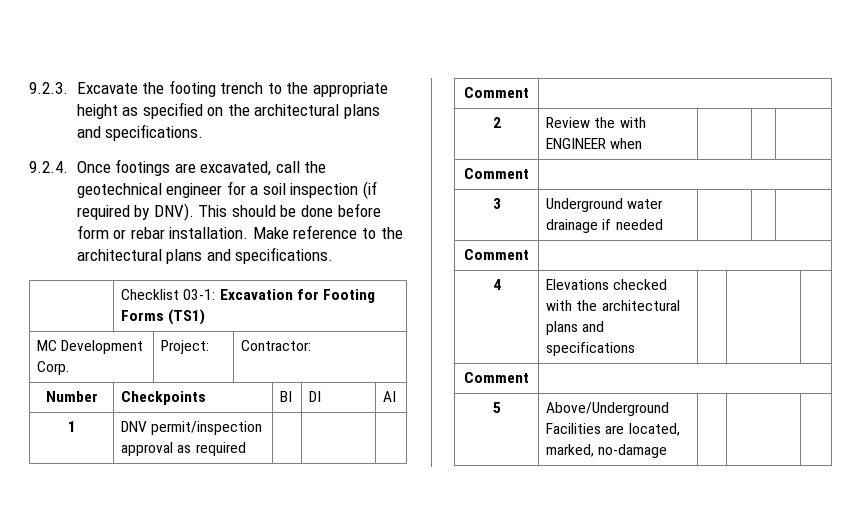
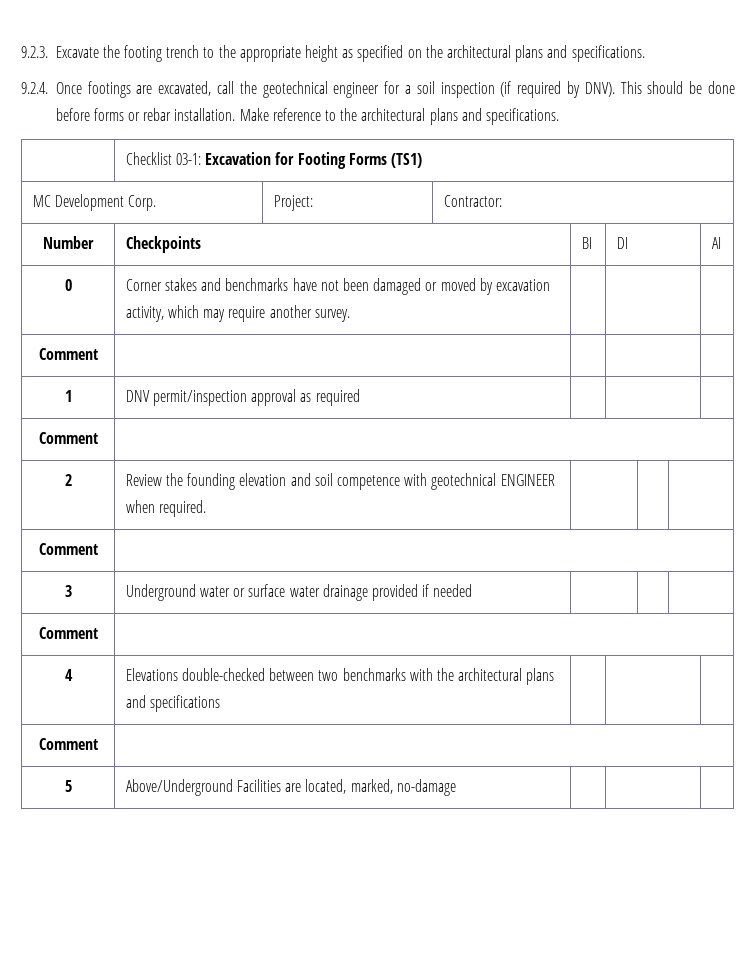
[76,225,109,239] form -> [93,108,124,121] forms
(397, 396) none -> [64,279,72,291] [125,278,550,295] [125,305,350,322] [38,348,98,360] // 0 | Corner stakes and benchmarks have not been damaged or moved by excavation activity, which may require another survey. | | | // Comment | | | |
[619,117,646,128] with -> [187,473,497,490] founding elevation and soil competence with geotechnical
(643, 143) none -> [159,500,207,517] required.
[546,219,599,233] drainage -> [233,584,418,601] or surface water drainage provided
[613,279,668,290] checked -> [182,668,406,681] double-checked between two benchmarks

